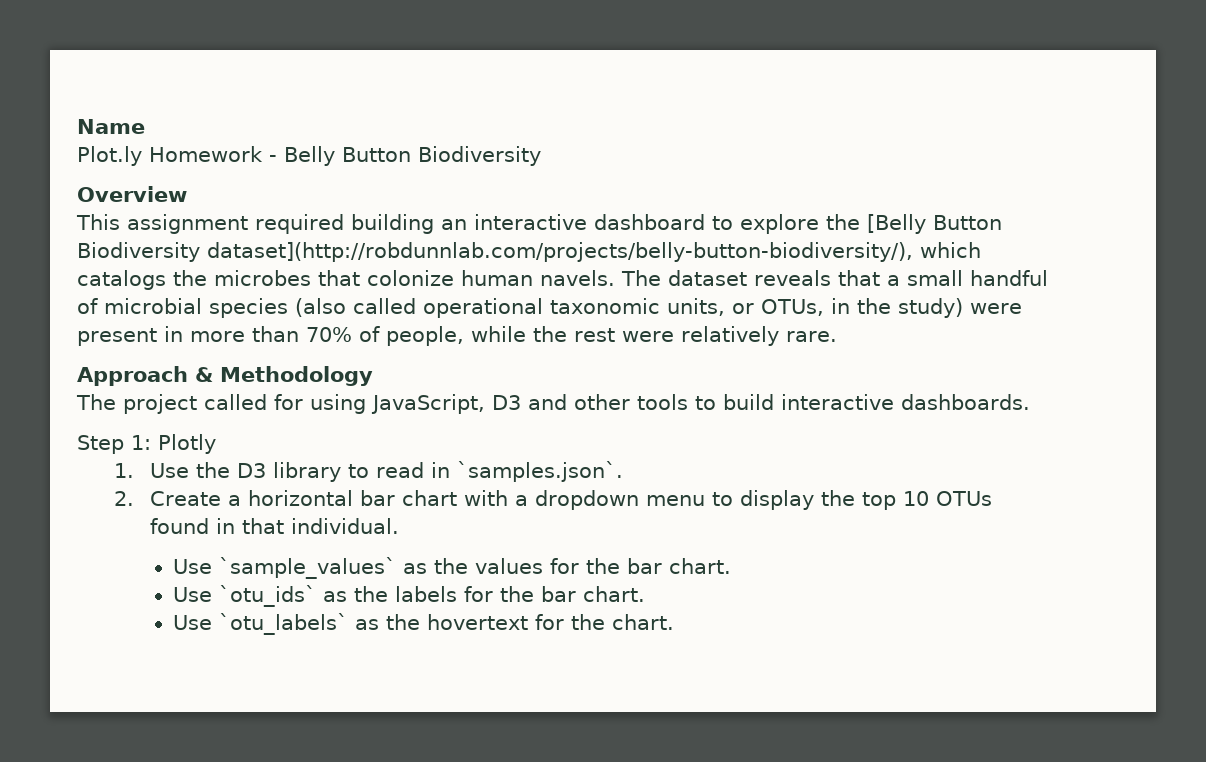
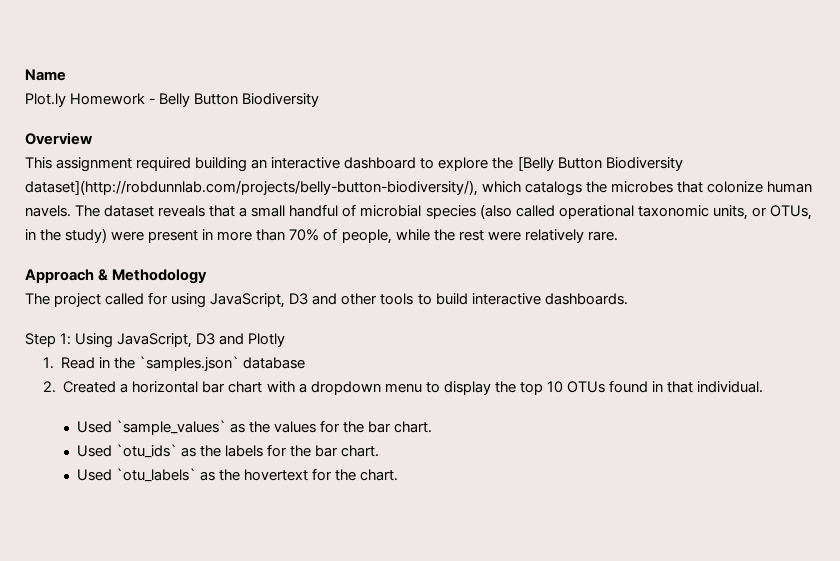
[158,434,216,454] [113,461,624,482] Plotly // 1. Use the D3 library to read in `samples.json`. -> [75,333,286,348] [42,356,306,371] Using JavaScript, D3 and Plotly // 1. Read in the `samples.json` database
[150,491,222,506] Create -> [63,381,117,393] Created
[173,559,213,574] Use -> [77,421,113,433] Used
[173,587,213,602] Use -> [77,445,113,457] Used
[173,615,213,630] Use -> [77,469,113,481] Used

